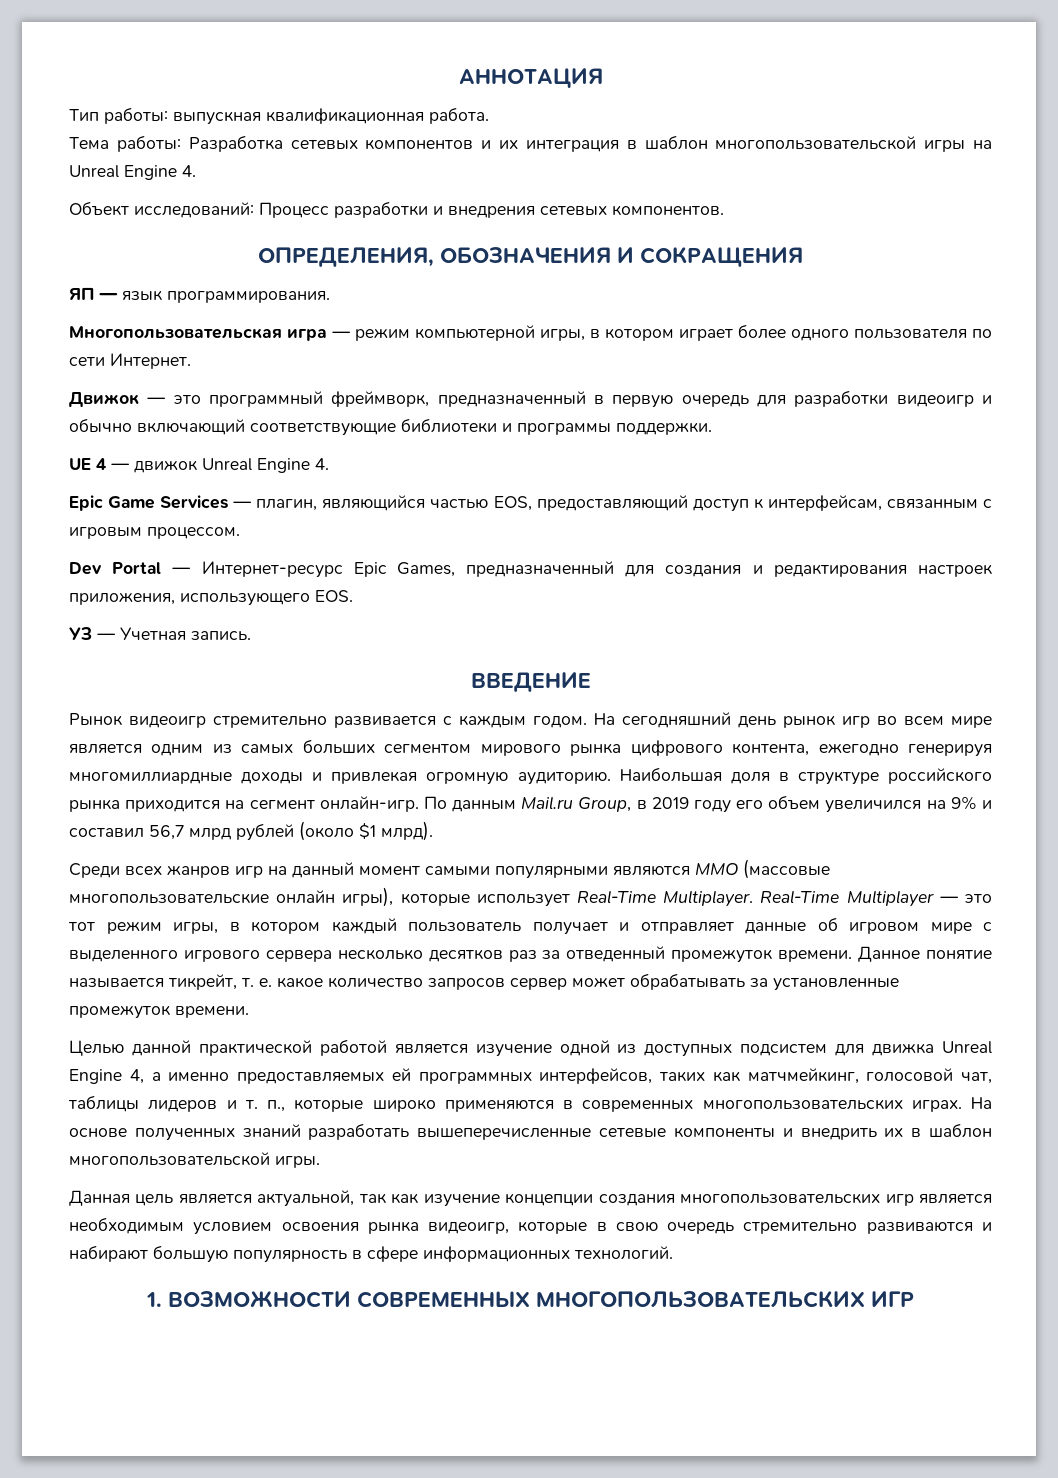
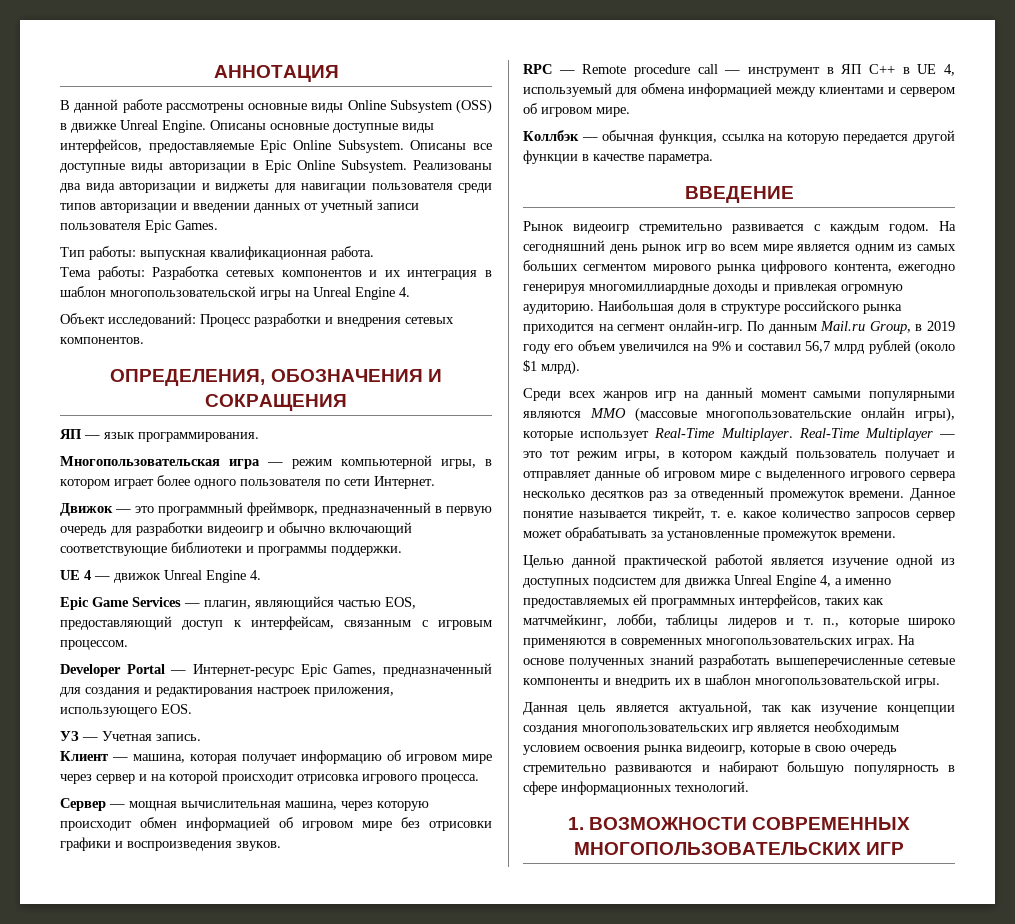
(603, 78) none -> [60,99,492,114] [60,120,434,133] [60,139,493,153] [60,160,492,173] [60,183,492,193] [60,199,419,213] [60,220,218,233] // В данной работе рассмотрены основные виды Online Subsystem (OSS) в движке Unreal Engine. Описаны основные доступные виды интерфейсов, предоставляемые Epic Online Subsystem. Описаны все доступные виды авторизации в Epic Online Subsystem. Реализованы два вида авторизации и виджеты для навигации пользователя среди типов авторизации и введении данных от учетный записи пользователя Epic Games.
[69,562,102,575] Dev -> [60,664,121,677] Developer
(251, 635) none -> [60,750,492,764] [60,770,479,784] [60,798,429,811] [60,817,492,831] [60,837,281,851] [523,64,956,77] [523,83,955,97] [523,103,630,117] [523,130,955,144] [523,150,713,164] // Клиент — машина, которая получает информацию об игровом мире через сервер и на которой происходит отрисовка игрового процесса. // Сервер — мощная вычислительная машина, через которую происходит обмен информацией об игровом мире без отрисовки графики и воспроизведения звуков. // RPC — Remote procedure call — инструмент в ЯП С++ в UE 4, используемый для обмена информацией между клиентами и сервером об игровом мире. // Коллбэк — обычная функция, ссылка на которую передается другой функции в качестве параметра.
[866,1068,992,1084] голосовой чат, -> [616,614,657,627] лобби,

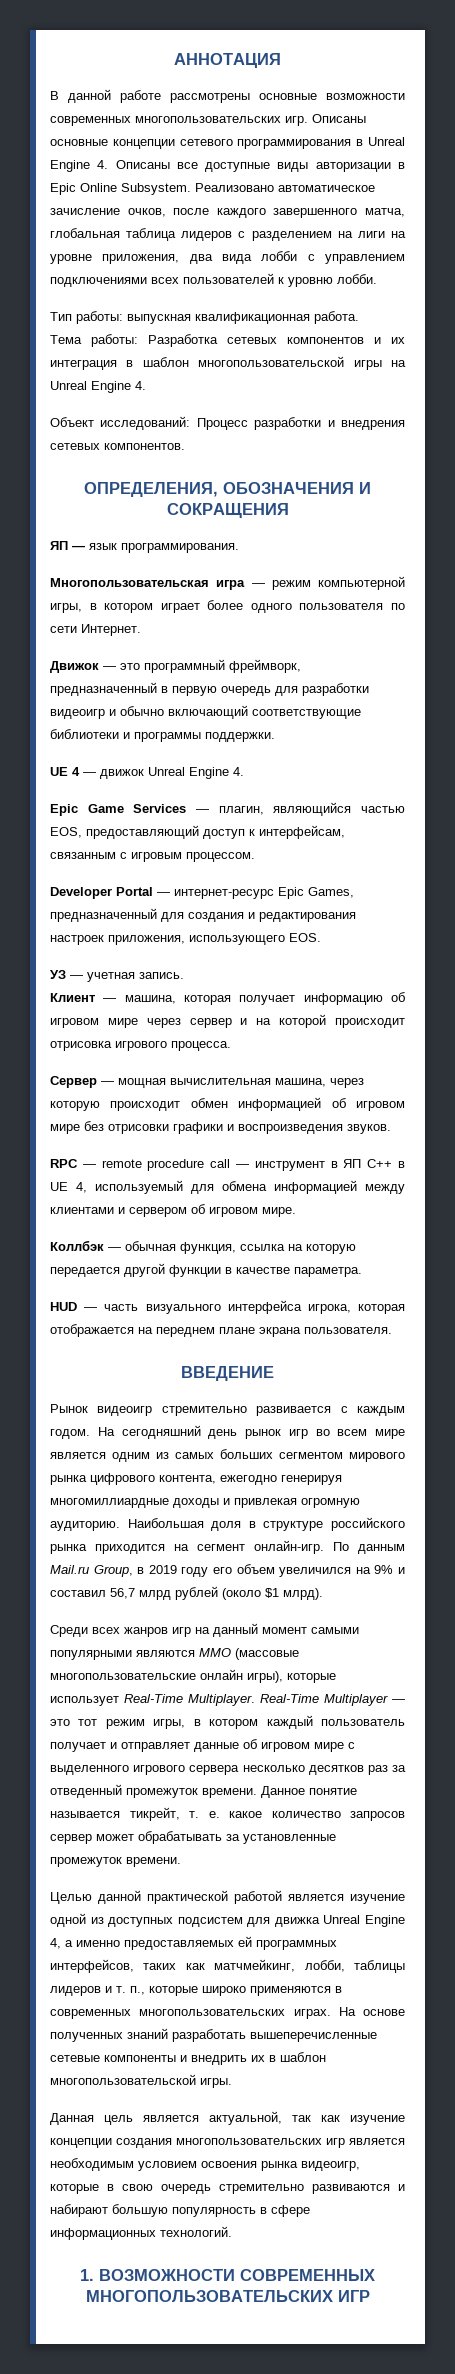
[311,99,492,114] [60,120,434,133] [60,139,404,153] виды Online Subsystem (OSS) в движке Unreal Engine. Описаны основные доступные виды интерфейсов, предоставляемые Epic Online Subsystem. -> [326,93,405,100] [50,114,366,126] [50,137,405,149] [50,160,109,172] возможности современных многопользовательских игр. Описаны основные концепции сетевого программирования в Unreal Engine 4.
[413,160,492,170] [60,183,492,193] [60,199,419,213] [60,220,218,233] Реализованы два вида авторизации и виджеты для навигации пользователя среди типов авторизации и введении данных от учетный записи пользователя Epic Games. -> [195,183,375,192] [50,208,405,218] [50,228,407,241] [50,251,405,264] [50,273,377,287] Реализовано автоматическое зачисление очков, после каждого завершенного матча, глобальная таблица лидеров с разделением на лиги на уровне приложения, два вида лобби с управлением подключениями всех пользователей к уровню лобби.
[193,664,294,677] Интернет-ресурс -> [174,889,274,899] интернет-ресурс
[102,731,152,741] Учетная -> [87,972,135,982] учетная
[582,64,627,74] Remote -> [101,1159,142,1168] remote
(713, 159) none -> [50,1300,405,1314] [50,1324,392,1337] // HUD — часть визуального интерфейса игрока, которая отображается на переднем плане экрана пользователя.

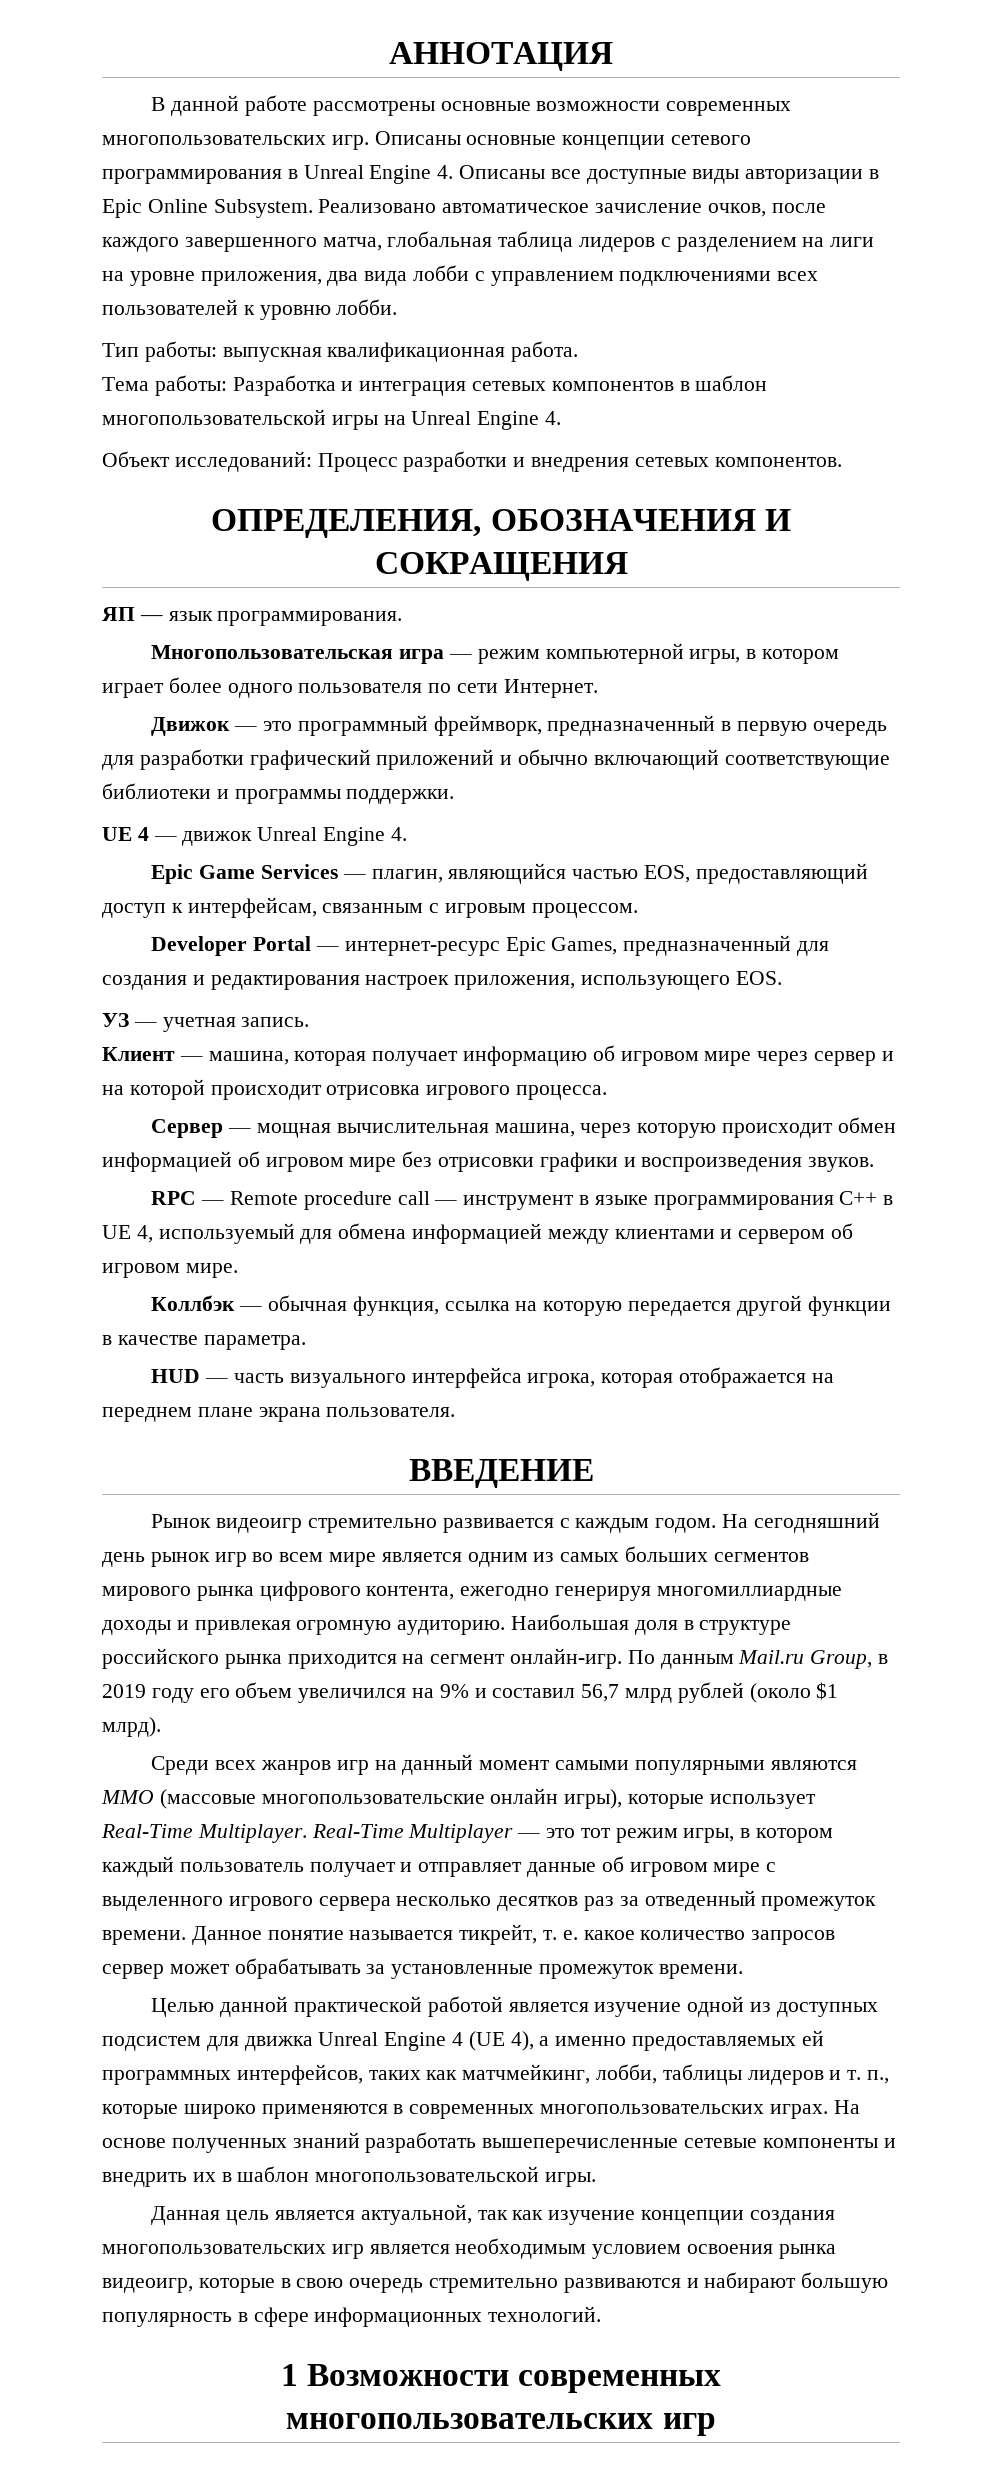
[227,337,405,344] [50,360,117,370] сетевых компонентов и их интеграция -> [341,381,674,396] и интеграция сетевых компонентов
[50,709,105,719] видеоигр -> [249,749,495,770] графический приложений
[101,1159,142,1168] remote -> [229,1191,298,1205] Remote
[343,1159,362,1168] ЯП -> [594,1195,834,1210] языке программирования
[279,1452,343,1459] сегментом -> [713,1552,809,1562] сегментов
[50,1938,61,1949] 4, -> [452,2031,534,2051] 4 (UE 4),
[80,2269,375,2281] [85,2290,370,2302] 1. ВОЗМОЖНОСТИ СОВРЕМЕННЫХ МНОГОПОЛЬЗОВАТЕЛЬСКИХ ИГР -> [280,2364,722,2393] [286,2413,716,2436] 1 Возможности современных многопользовательских игр

